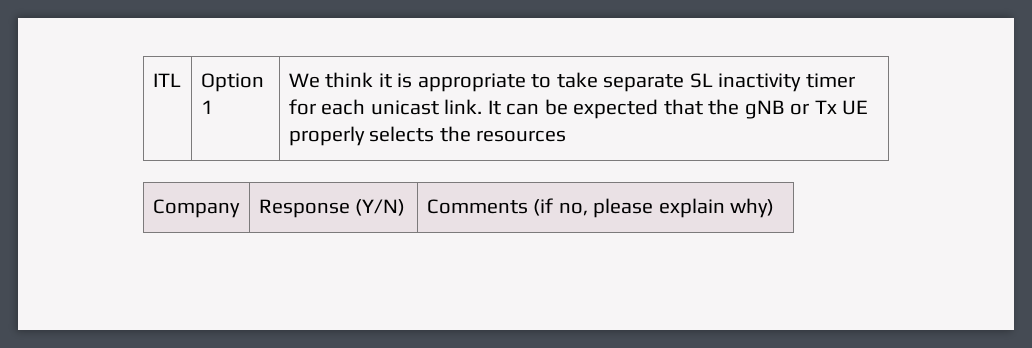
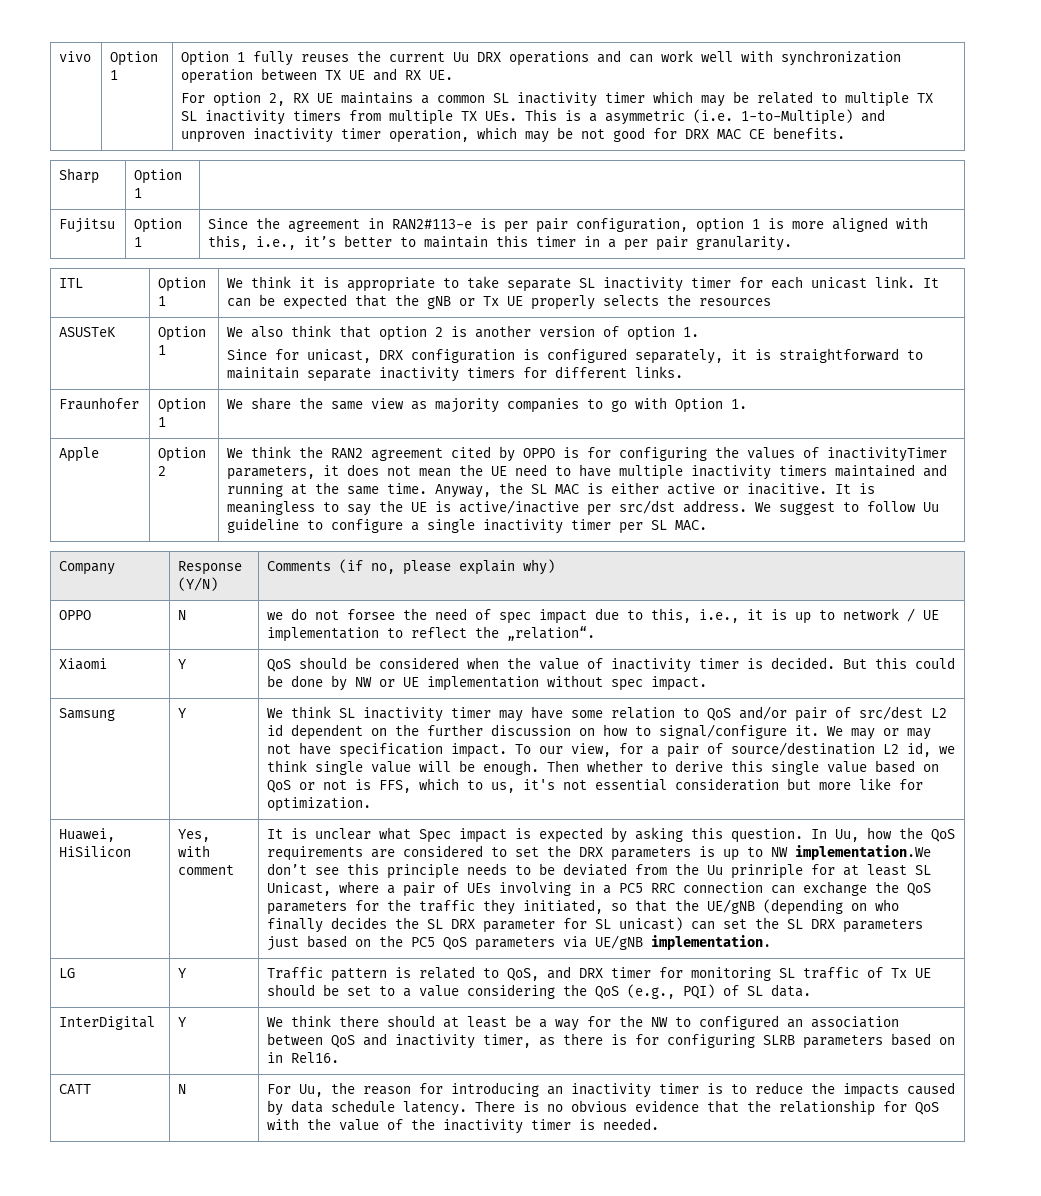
(152, 80) none -> [59,51,92,62] [110,51,159,66] [110,70,119,80] [181,50,902,66] [181,68,454,84] [181,91,934,107] [181,109,886,125] [181,127,846,143] [59,168,100,184] [134,169,183,184] [134,188,143,198] [59,218,116,233] [134,218,183,233] [134,237,143,247] [208,217,929,233] [208,235,793,251] vivo | Option 1 | Option 1 fully reuses the current Uu DRX operations and can work well with synchronization operation between TX UE and RX UE. // For option 2, RX UE maintains a common SL inactivity timer which may be related to multiple TX SL inactivity timers from multiple TX UEs. This is a asymmetric (i.e. 1-to-Multiple) and unproven inactivity timer operation, which may be not good for DRX MAC CE benefits. // Sharp | Option 1 | // Fujitsu | Option 1 | Since the agreement in RAN2#113-e is per pair configuration, option 1 is more aligned with this, i.e., it’s better to maintain this timer in a per pair granularity. //
(567, 136) none -> [59,327,117,337] [158,326,207,341] [158,345,167,355] [227,325,700,341] [227,348,924,364] [227,366,684,382] [59,397,140,410] [158,398,207,413] [158,417,167,427] [227,397,748,413] [59,447,100,462] [158,447,207,462] [158,466,167,476] [227,446,948,462] [227,464,948,480] [227,482,876,498] [227,500,940,516] [227,518,708,534] // ASUSTeK | Option 1 | We also think that option 2 is another version of option 1. // Since for unicast, DRX configuration is configured separately, it is straightforward to mainitain separate inactivity timers for different links. // Fraunhofer | Option 1 | We share the same view as majority companies to go with Option 1. // Apple | Option 2 | We think the RAN2 agreement cited by OPPO is for configuring the values of inactivityTimer parameters, it does not mean the UE need to have multiple inactivity timers maintained and running at the same time. Anyway, the SL MAC is either active or inacitive. It is meaningless to say the UE is active/inactive per src/dst address. We suggest to follow Uu guideline to configure a single inactivity timer per SL MAC.
(775, 208) none -> [59,610,92,620] [178,610,187,620] [267,608,940,624] [267,626,596,642] [59,658,108,670] [178,659,187,669] [267,657,956,673] [267,675,708,691] [59,708,116,721] [178,708,187,718] [267,706,948,722] [267,724,932,740] [267,742,956,758] [267,760,940,775] [267,778,924,793] [267,797,372,812] [59,828,116,842] [59,846,132,857] [178,829,211,842] [178,845,211,857] [178,865,235,875] [267,827,956,843] [267,845,932,861] [267,863,932,879] [267,881,932,897] [267,899,900,915] [267,917,924,933] [267,935,772,951] [59,968,76,978] [178,968,187,978] [267,966,932,982] [267,984,812,999] [59,1016,156,1030] [178,1017,187,1027] [267,1015,900,1031] [267,1033,956,1049] [267,1052,340,1063] [59,1084,92,1094] [178,1084,187,1094] [267,1082,956,1098] [267,1100,940,1116] [267,1118,660,1134] // OPPO | N | we do not forsee the need of spec impact due to this, i.e., it is up to network / UE implementation to reflect the „relation“. // Xiaomi | Y | QoS should be considered when the value of inactivity timer is decided. But this could be done by NW or UE implementation without spec impact. // Samsung | Y | We think SL inactivity timer may have some relation to QoS and/or pair of src/dest L2 id dependent on the further discussion on how to signal/configure it. We may or may not have specification impact. To our view, for a pair of source/destination L2 id, we think single value will be enough. Then whether to derive this single value based on QoS or not is FFS, which to us, it's not essential consideration but more like for optimization. // Huawei, HiSilicon | Yes, with comment | It is unclear what Spec impact is expected by asking this question. In Uu, how the QoS requirements are considered to set the DRX parameters is up to NW implementation.We don’t see this principle needs to be deviated from the Uu prinriple for at least SL Unicast, where a pair of UEs involving in a PC5 RRC connection can exchange the QoS parameters for the traffic they initiated, so that the UE/gNB (depending on who finally decides the SL DRX parameter for SL unicast) can set the SL DRX parameters just based on the PC5 QoS parameters via UE/gNB implementation. // LG | Y | Traffic pattern is related to QoS, and DRX timer for monitoring SL traffic of Tx UE should be set to a value considering the QoS (e.g., PQI) of SL data. // InterDigital | Y | We think there should at least be a way for the NW to configured an association between QoS and inactivity timer, as there is for configuring SLRB parameters based on in Rel16. // CATT | N | For Uu, the reason for introducing an inactivity timer is to reduce the impacts caused by data schedule latency. There is no obvious evidence that the relationship for QoS with the value of the inactivity timer is needed.

